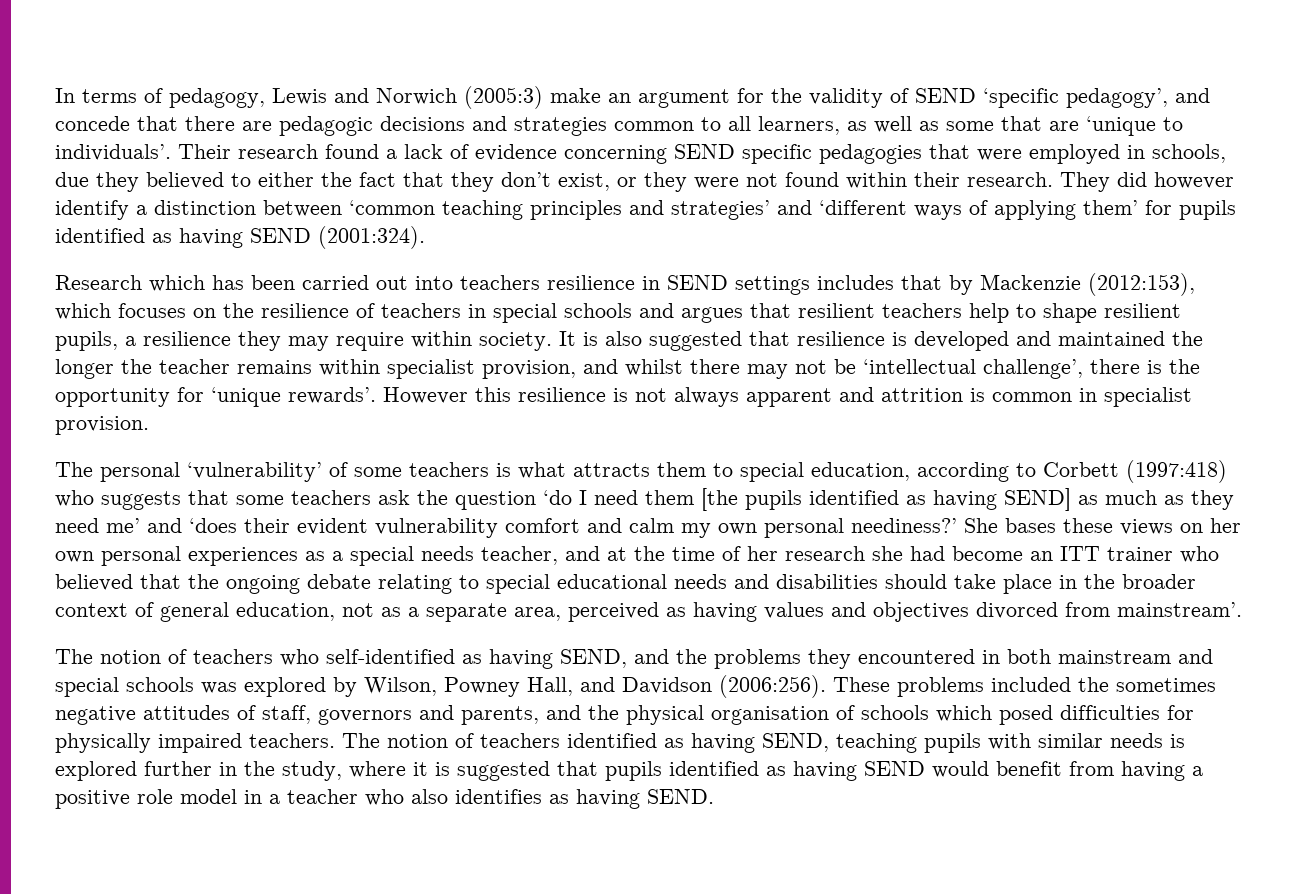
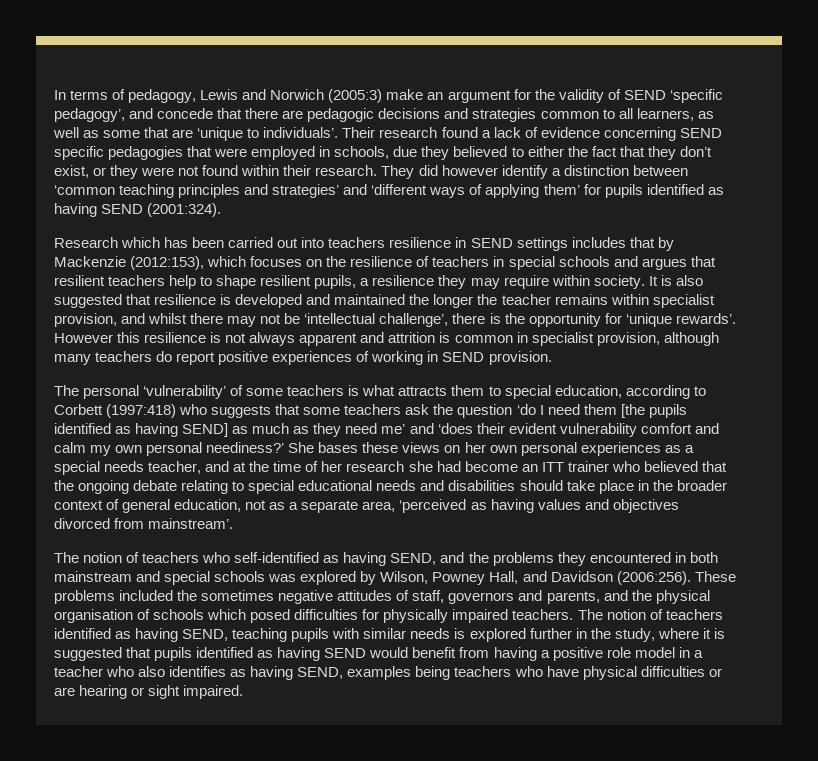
(1192, 397) none -> [596,332,719,346] [54,351,485,365] provision, although many teachers do report positive experiences of working in SEND
[568,602,659,622] perceived -> [399,499,467,513] ‘perceived
[647,789,714,804] SEND. -> [297,666,722,680] [54,685,244,699] SEND, examples being teachers who have physical difficulties or are hearing or sight impaired.

